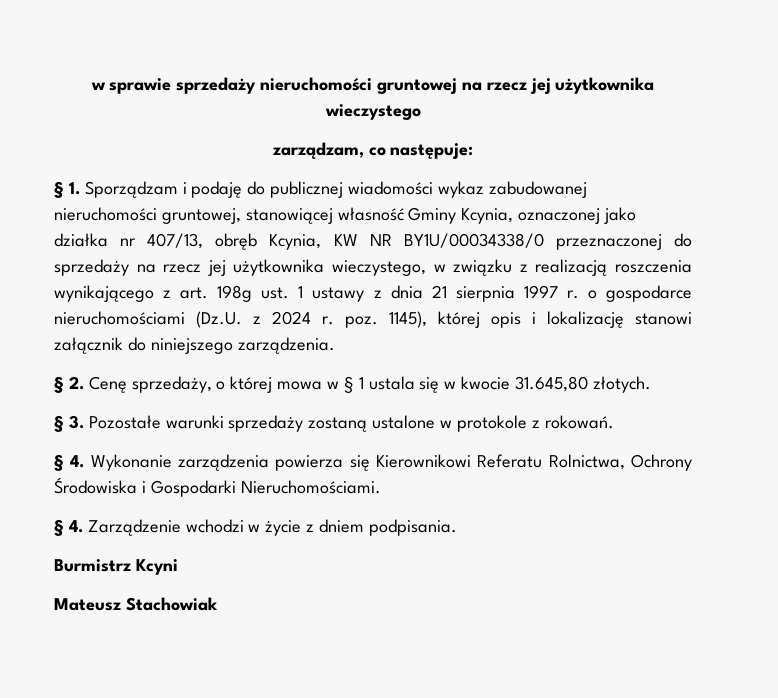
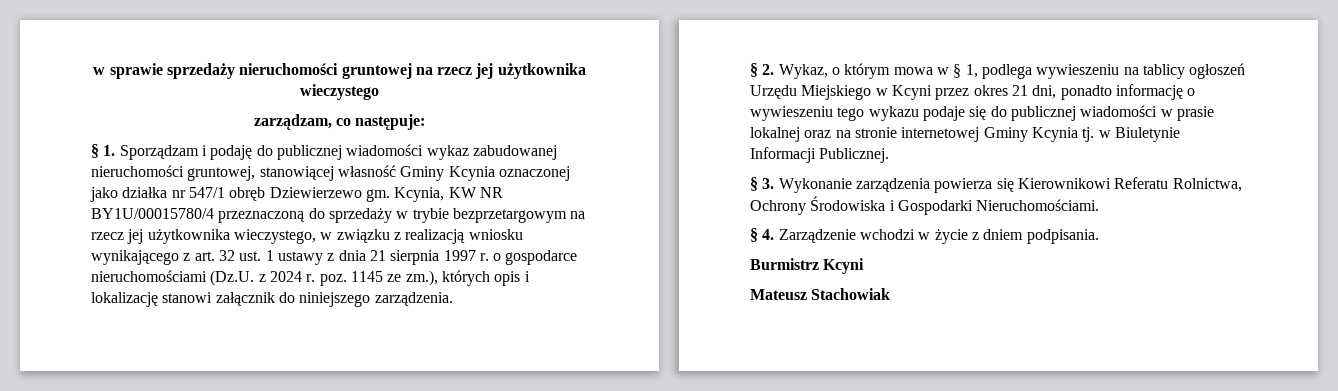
[461,208,514,224] Kcynia, -> [448,166,495,181] Kcynia
[147,233,692,250] [54,259,129,276] 407/13, obręb Kcynia, KW NR BY1U/00034338/0 przeznaczonej do sprzedaży -> [188,187,503,202] [91,208,567,223] 547/1 obręb Dziewierzewo gm. Kcynia, KW NR BY1U/00015780/4 przeznaczoną do sprzedaży w trybie bezprzetargowym
[615,260,693,273] roszczenia -> [468,229,523,240] wniosku
[217,285,253,302] 198g -> [218,250,235,261] 32
[389,311,480,328] 1145), której -> [350,270,490,286] 1145 ze zm.), których
[88,376,651,393] [54,415,614,432] [54,454,85,471] Cenę sprzedaży, o której mowa w § 1 ustala się w kwocie 31.645,80 złotych. // § 3. Pozostałe warunki sprzedaży zostaną ustalone w protokole z rokowań. // § 4. -> [778,63,1246,79] [750,84,1196,100] [750,105,1214,121] [750,127,1180,142] [750,147,890,163] [750,177,775,191] Wykaz, o którym mowa w § 1, podlega wywieszeniu na tablicy ogłoszeń Urzędu Miejskiego w Kcyni przez okres 21 dni, ponadto informację o wywieszeniu tego wykazu podaje się do publicznej wiadomości w prasie lokalnej oraz na stronie internetowej Gminy Kcynia tj. w Biuletynie Informacji Publicznej. // § 3.

